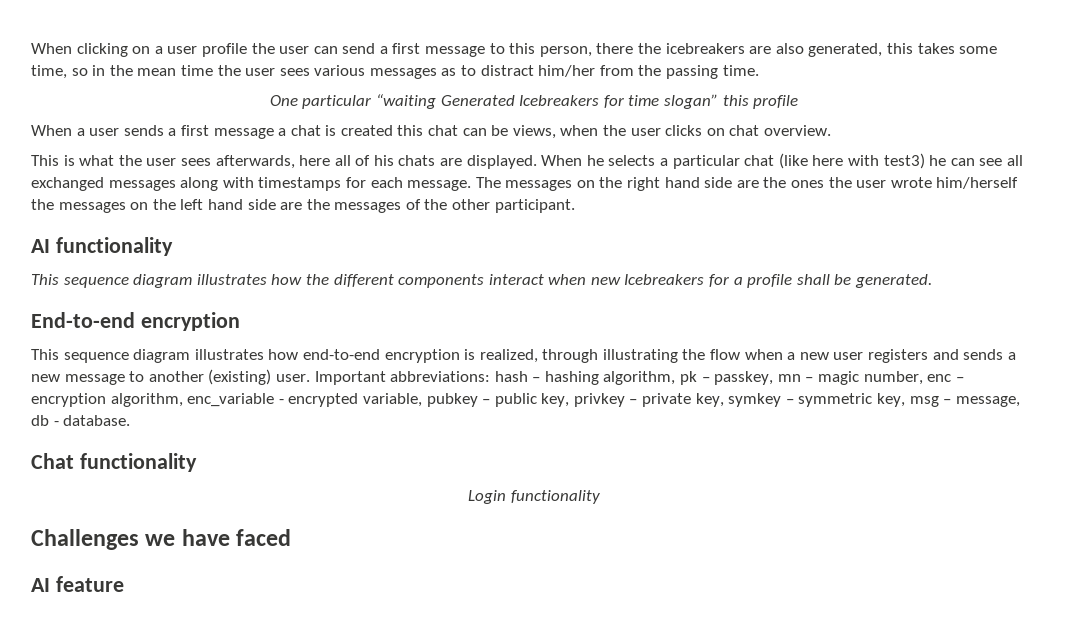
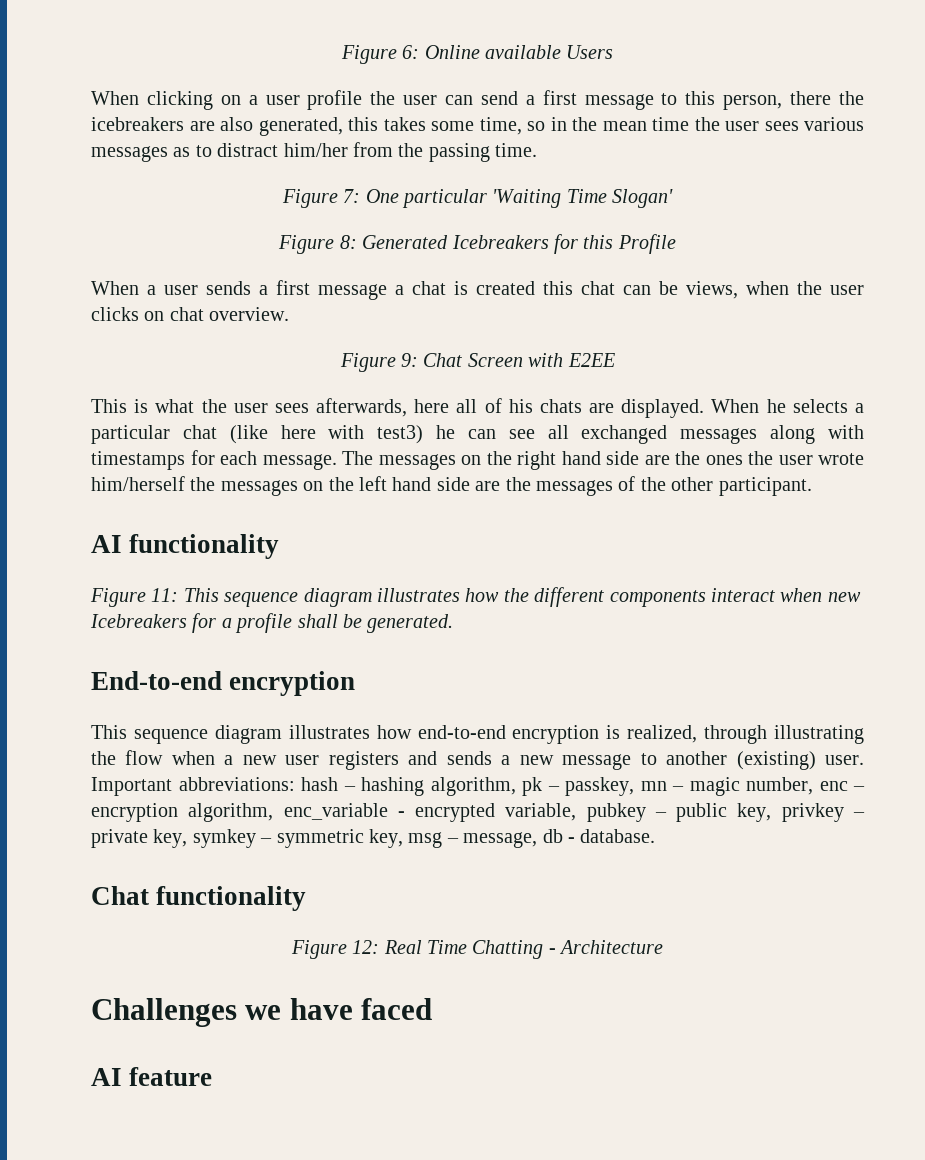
(31, 48) none -> [340,45,614,64] Figure 6: Online available Users //
[269,94,799,109] One particular “waiting Generated Icebreakers for time slogan” this profile -> [281,189,674,208] [278,234,676,254] Figure 7: One particular 'Waiting Time Slogan' // Figure 8: Generated Icebreakers for this Profile
(831, 130) none -> [339,353,615,372] // Figure 9: Chat Screen with E2EE
(173, 246) none -> [90,588,179,607] Figure 11:
[468,490,600,504] Login functionality -> [290,940,664,959] Figure 12: Real Time Chatting - Architecture

